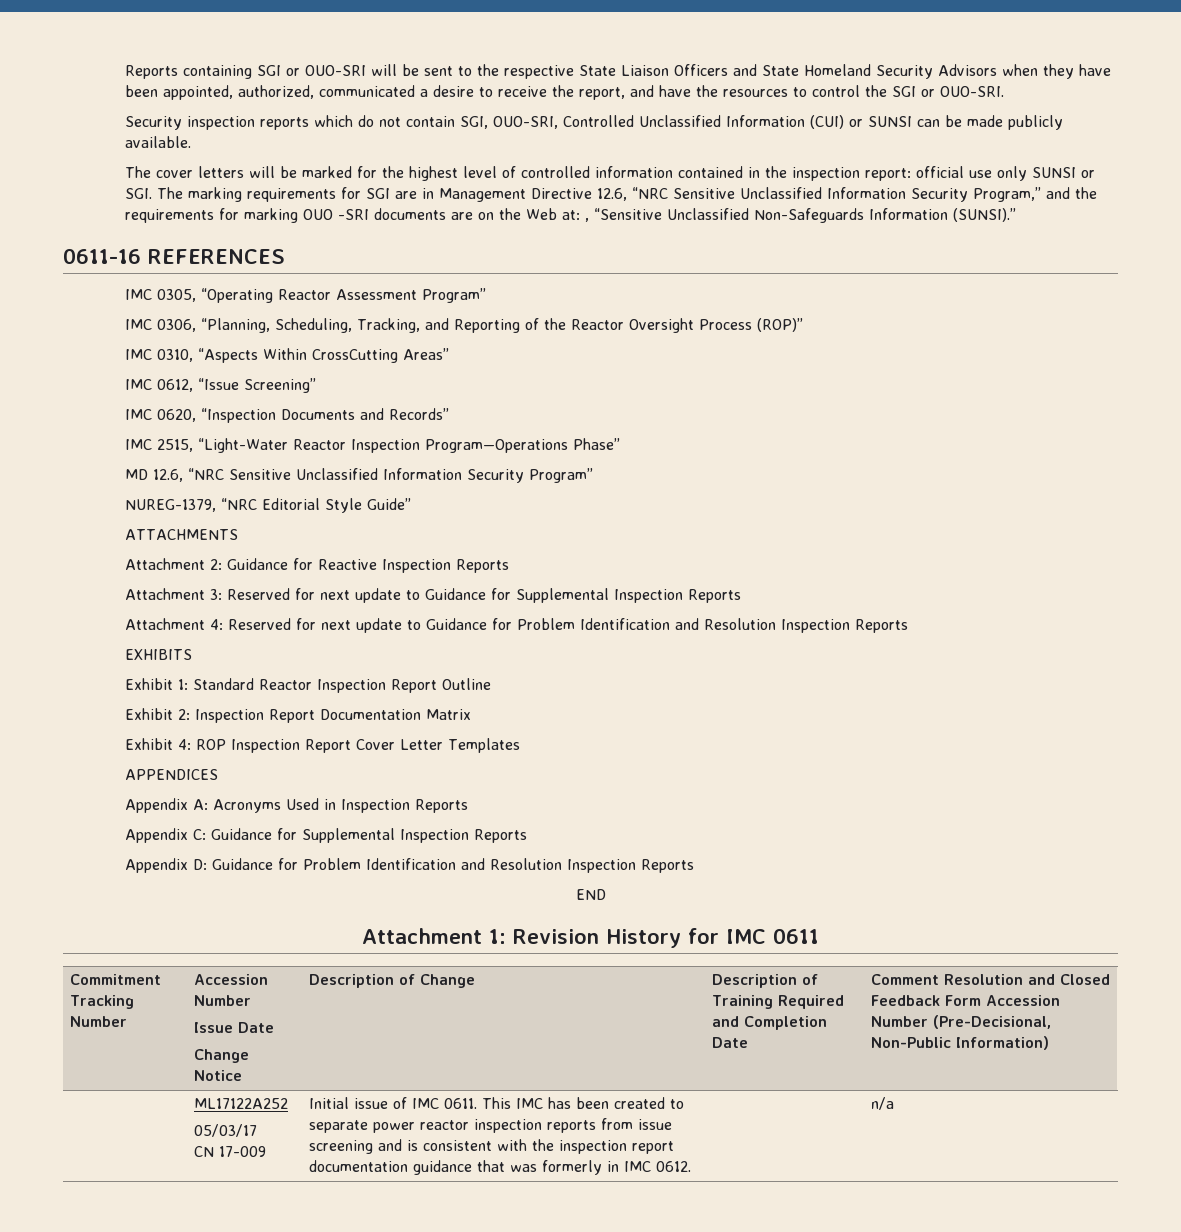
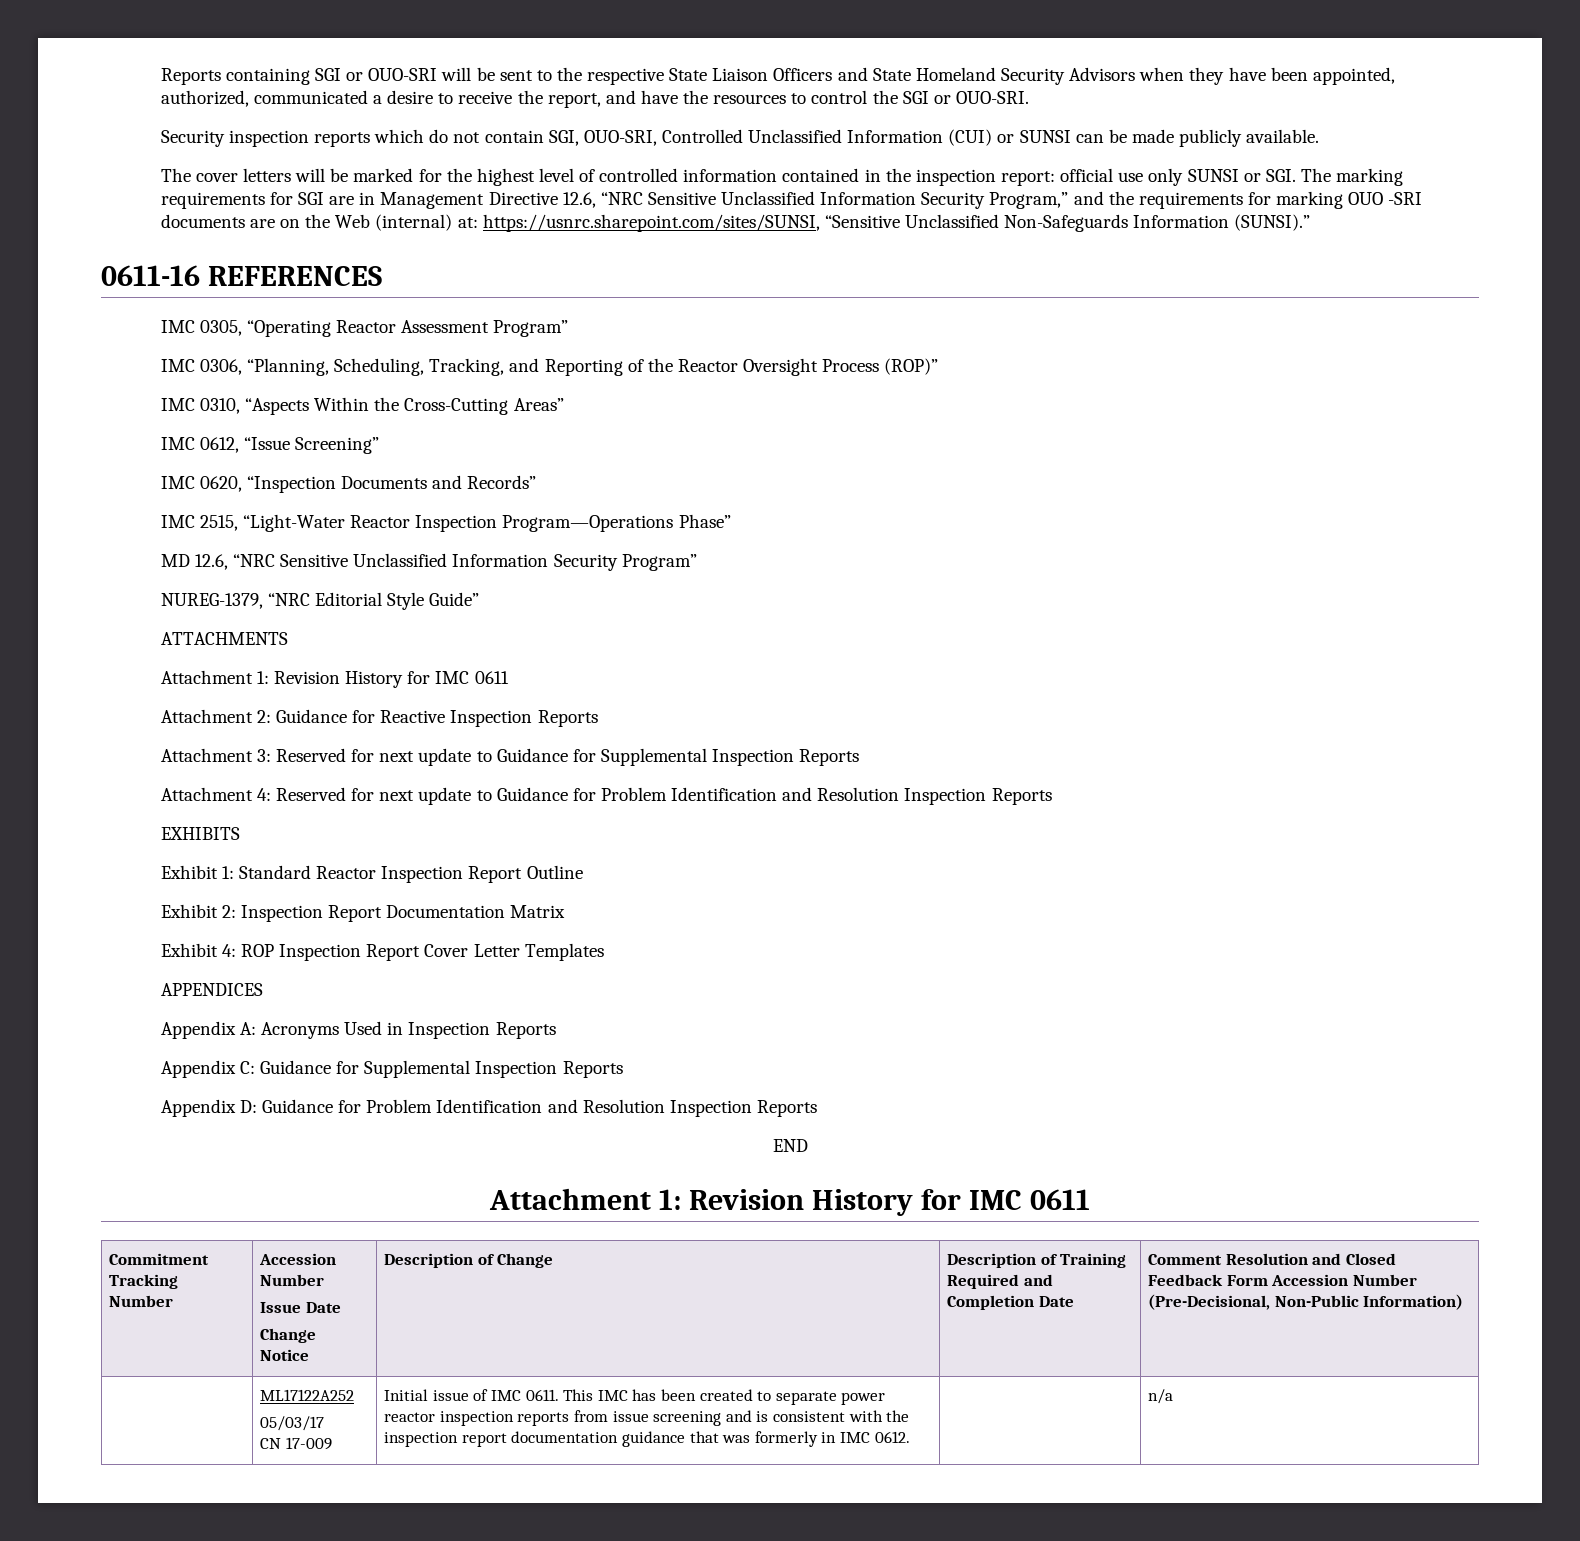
[562,210,590,222] at: , -> [375,214,820,232] (internal) at: https://usnrc.sharepoint.com/sites/SUNSI,
[312,349,399,363] CrossCutting -> [374,397,509,415] the Cross-Cutting
(239, 534) none -> [160,670,509,688] // Attachment 1: Revision History for IMC 0611

